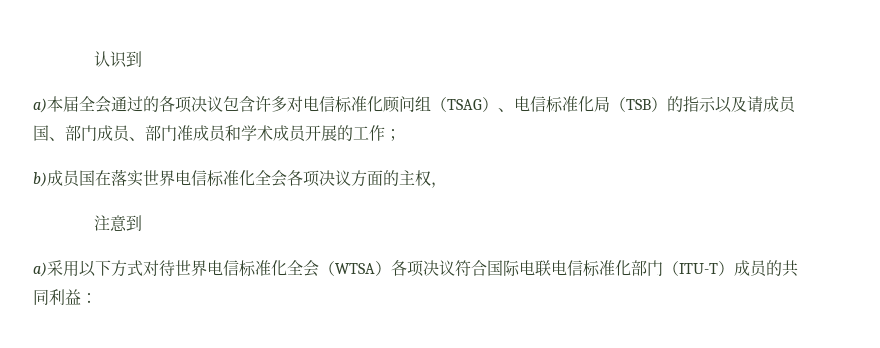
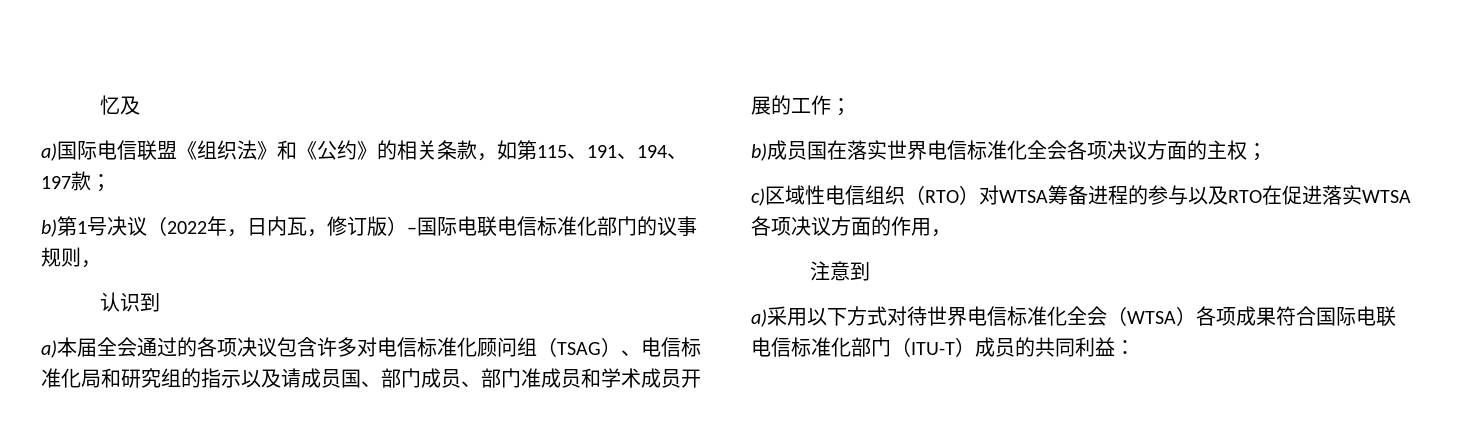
(94, 59) none -> [100,95,141,115] [41,140,687,161] [41,171,111,192] [41,216,697,237] [41,247,101,268] 忆及 // a)国际电信联盟《组织法》和《公约》的相关条款，如第115、191、194、197款； // b)第1号决议（2022年，日内瓦，修订版）–国际电联电信标准化部门的议事规则， //
[610,97,667,112] （TSB） -> [101,368,181,388] 和研究组
(431, 178) none -> [1247,143,1267,161] [751,185,1411,206] [751,216,931,236] ； // c)区域性电信组织（RTO）对WTSA筹备进程的参与以及RTO在促进落实WTSA各项决议方面的作用
[423,260,455,276] 决议 -> [1236,306,1276,326] 成果

